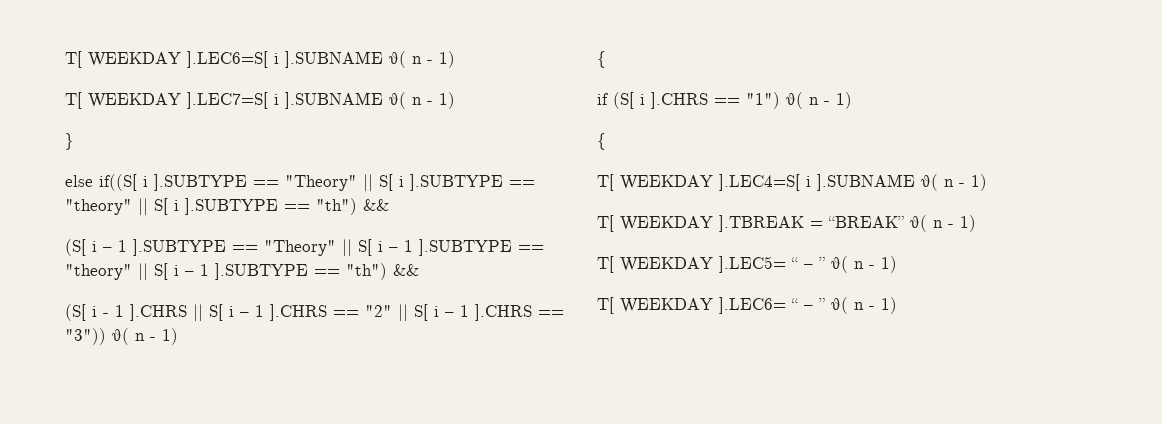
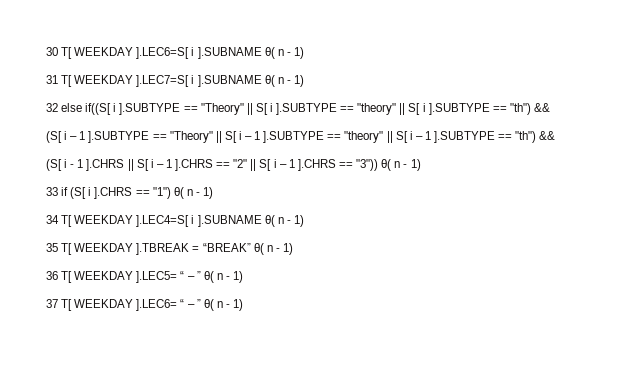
(65, 59) none -> [46,47,58,56] 30
(455, 59) none -> [46,75,58,84] 31
[65,133,74,150] } // -> [46,103,58,112] 32
[597,51,606,68] { // -> [46,187,58,196] 33
[597,133,606,150] { // -> [46,215,59,224] 34
(987, 182) none -> [46,243,58,252] 35
(976, 223) none -> [46,271,58,280] 36
(897, 264) none -> [46,299,58,308] 37

